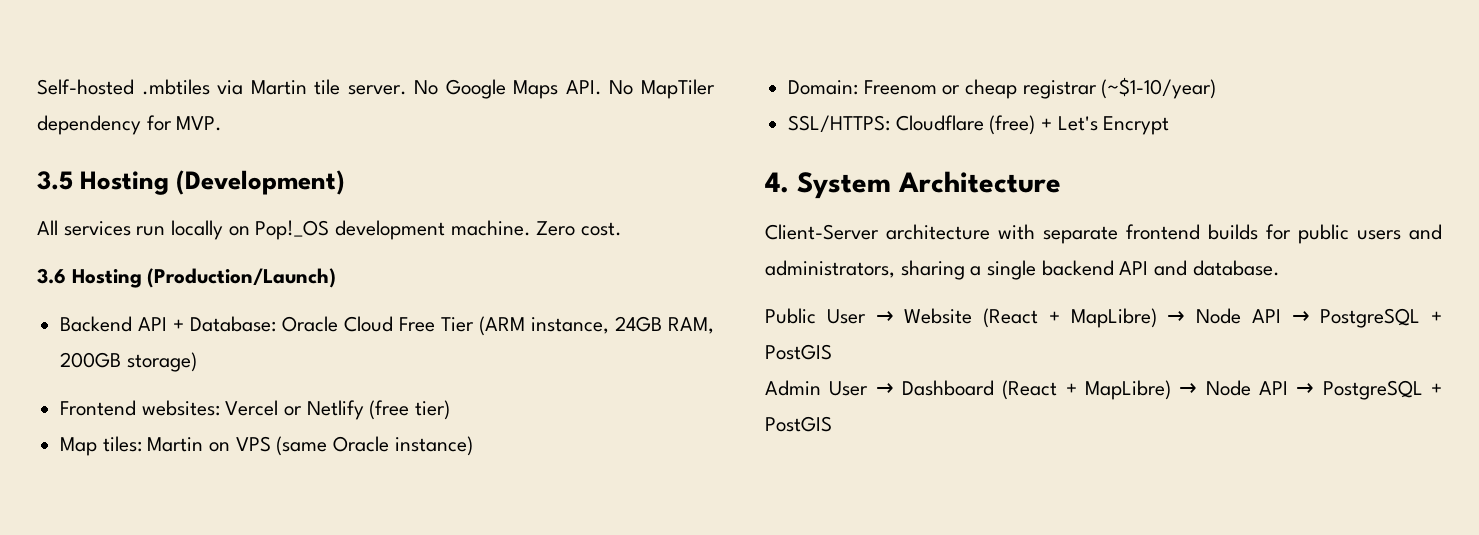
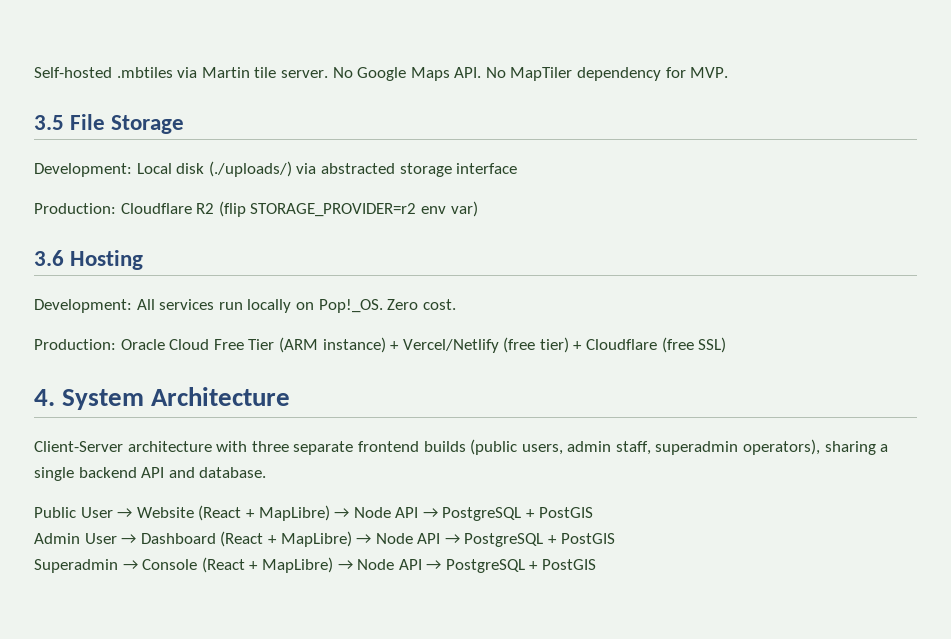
[80,170,346,195] Hosting (Development) // -> [70,114,185,134] [34,161,518,177] [34,201,478,217] [34,250,144,270] [34,299,132,313] File Storage // Development: Local disk (./uploads/) via abstracted storage interface // Production: Cloudflare R2 (flip STORAGE_PROVIDER=r2 env var) // 3.6 Hosting // Development:
[255,220,531,240] Pop!_OS development machine. -> [318,299,383,313] Pop!_OS.
[37,268,337,288] [60,316,277,332] 3.6 Hosting (Production/Launch) // Backend API + Database: -> [34,339,116,350] Production:
[531,316,714,334] [60,352,197,372] [60,400,451,420] [60,436,473,456] [788,77,1217,99] [788,115,1170,135] instance, 24GB RAM, 200GB storage) // Frontend websites: Vercel or Netlify (free tier) // Map tiles: Martin on VPS (same Oracle instance) // Domain: Freenom or cheap registrar (~$1-10/year) // SSL/HTTPS: Cloudflare (free) + Let's Encrypt -> [322,337,727,353] instance) + Vercel/Netlify (free tier) + Cloudflare (free SSL)
(1035, 232) none -> [251,441,289,452] three
[1266,224,1442,244] [765,260,895,278] for public users and administrators, -> [470,439,821,455] (public users, admin staff, superadmin operators),
(832, 424) none -> [34,557,597,573] // Superadmin → Console (React + MapLibre) → Node API → PostgreSQL + PostGIS

